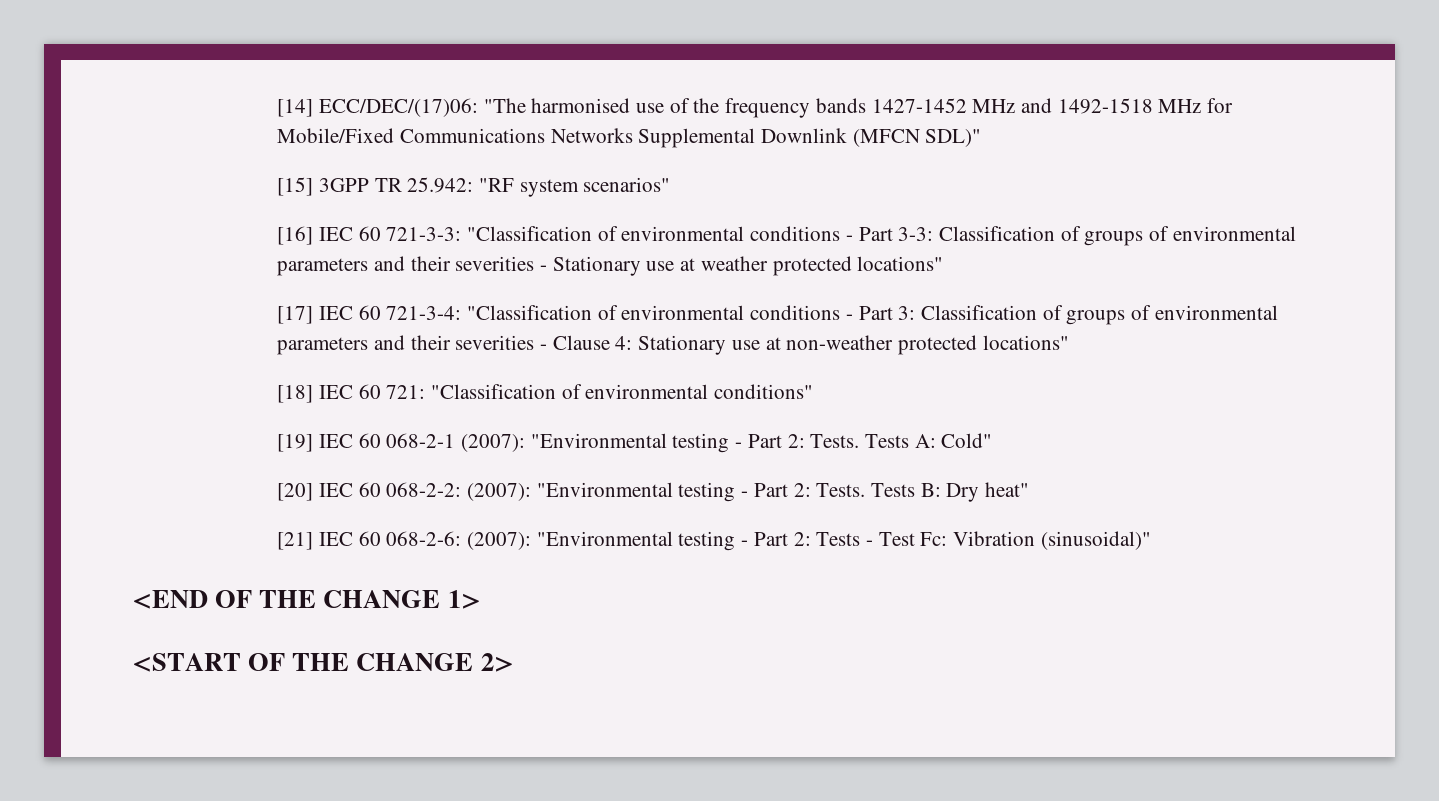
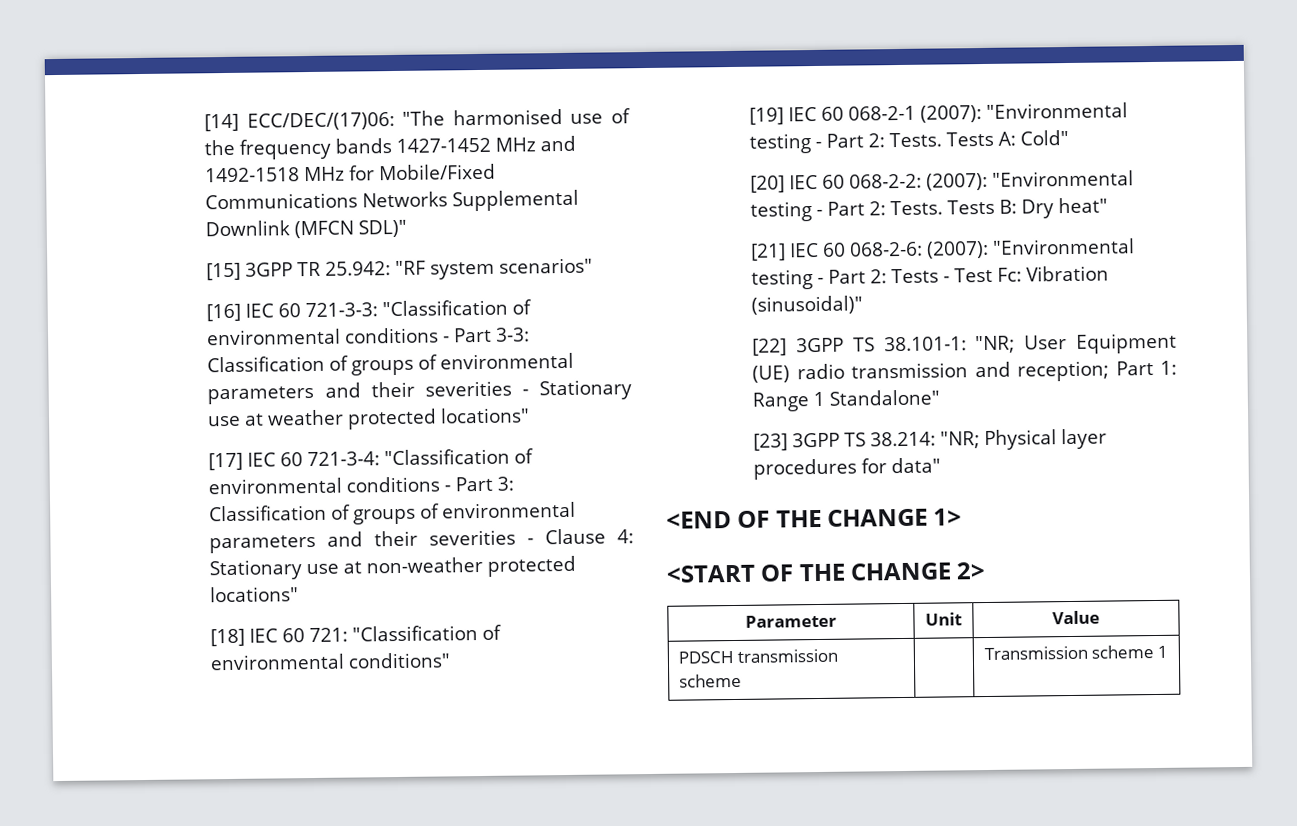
(1151, 540) none -> [752,332,1177,356] [752,360,1177,383] [752,389,941,412] [753,428,1108,451] [753,457,942,480] // [22] 3GPP TS 38.101-1: "NR; User Equipment (UE) radio transmission and reception; Part 1: Range 1 Standalone" // [23] 3GPP TS 38.214: "NR; Physical layer procedures for data"
(514, 662) none -> [745,614,837,628] [925,612,962,626] [1052,610,1100,625] [677,648,839,664] [678,673,742,688] [983,645,1169,661] // Parameter | Unit | Value // PDSCH transmission scheme | | Transmission scheme 1

